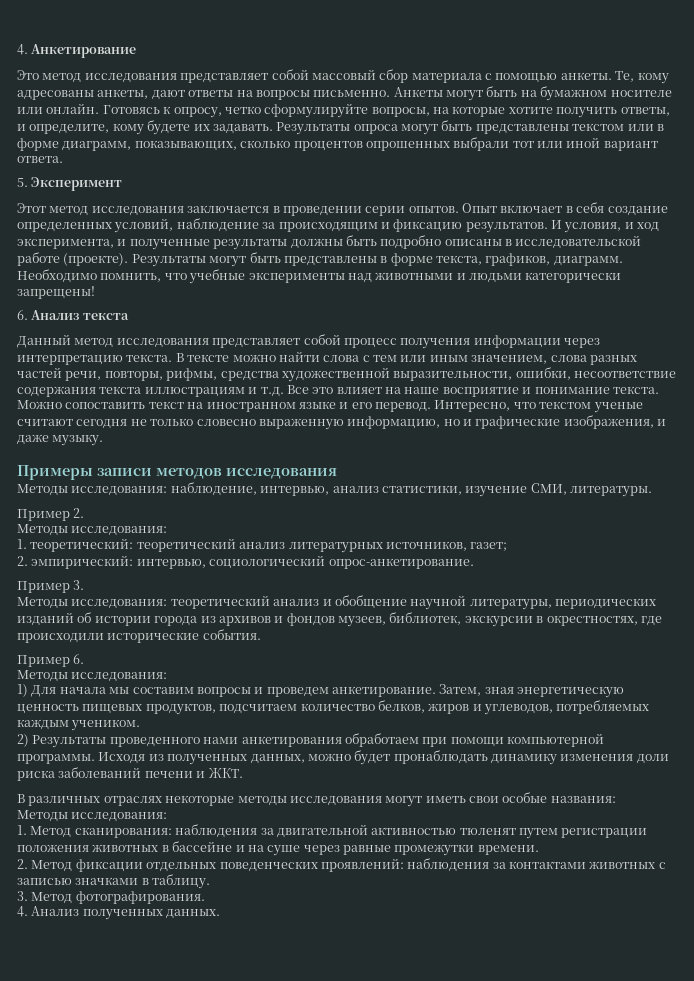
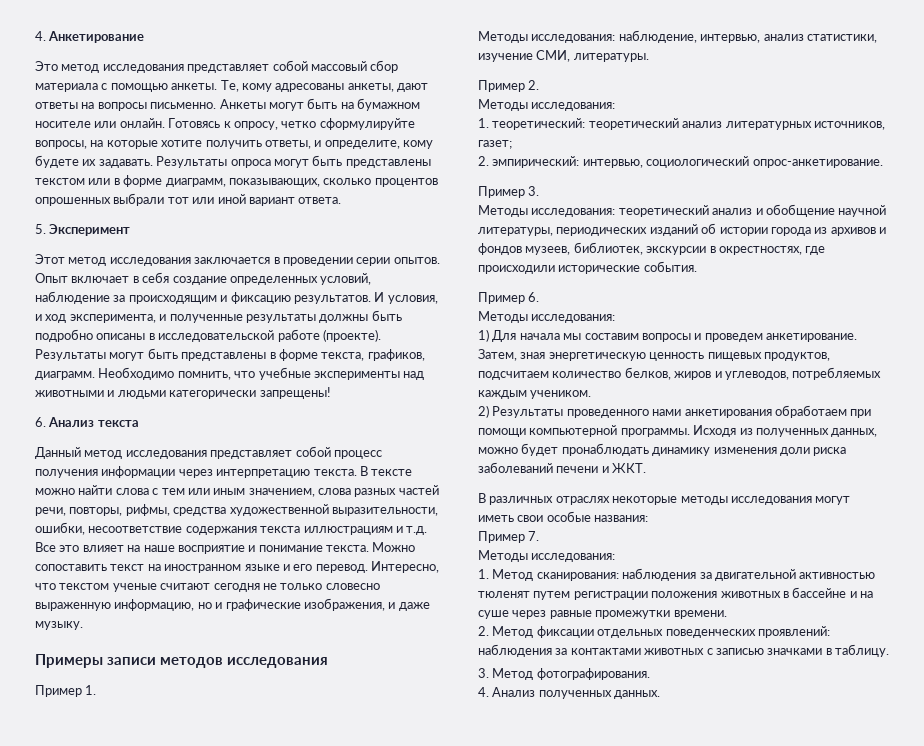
(337, 473) none -> [35,685,97,697] // Пример 1.
(616, 799) none -> [478,531,540,543] // Пример 7.

